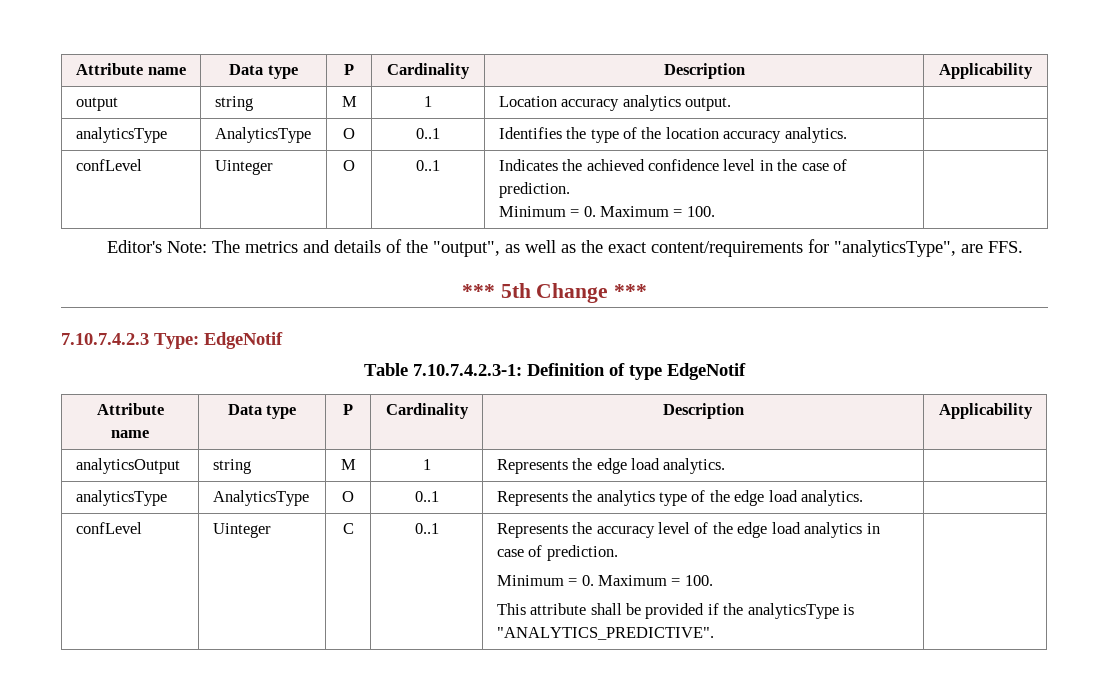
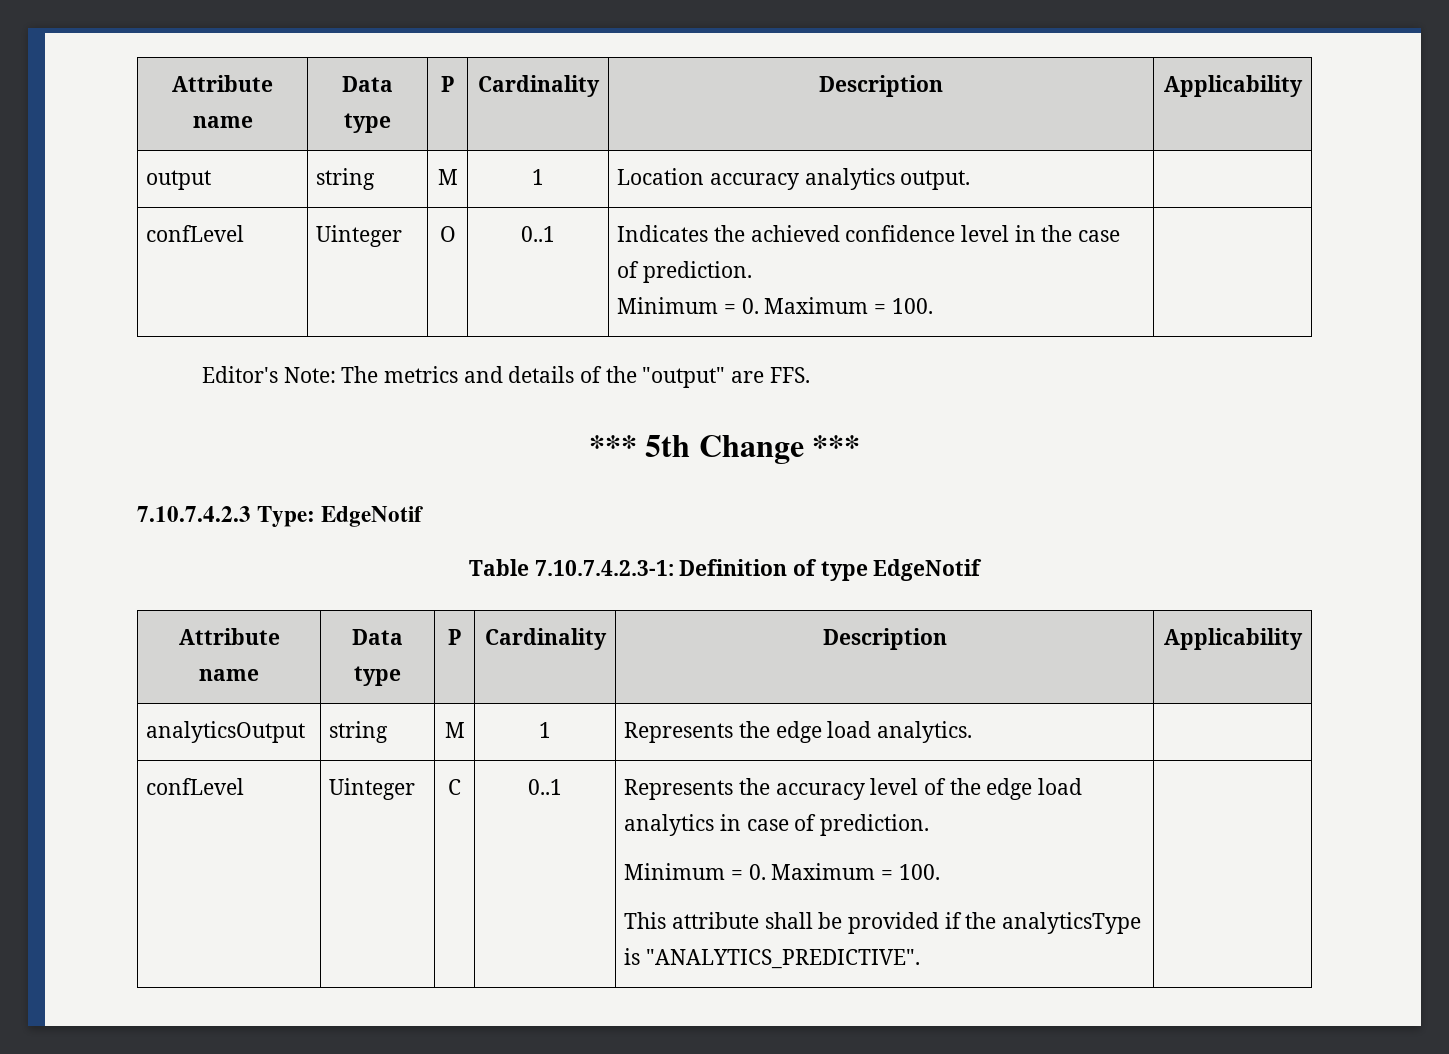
[75,127,167,143] [214,127,311,143] [343,128,355,139] [416,128,440,139] [498,127,847,143] // analyticsType | AnalyticsType | O | 0..1 | Identifies the type of the location accuracy analytics. | -> (971, 180) none
[432,239,956,257] "output", as well as the exact content/requirements for "analyticsType", -> [642,367,726,388] "output"
[75,490,167,506] [212,490,309,506] [342,491,354,502] [414,491,439,502] [496,490,864,506] // analyticsType | AnalyticsType | O | 0..1 | Represents the analytics type of the edge load analytics. | -> (973, 732) none

